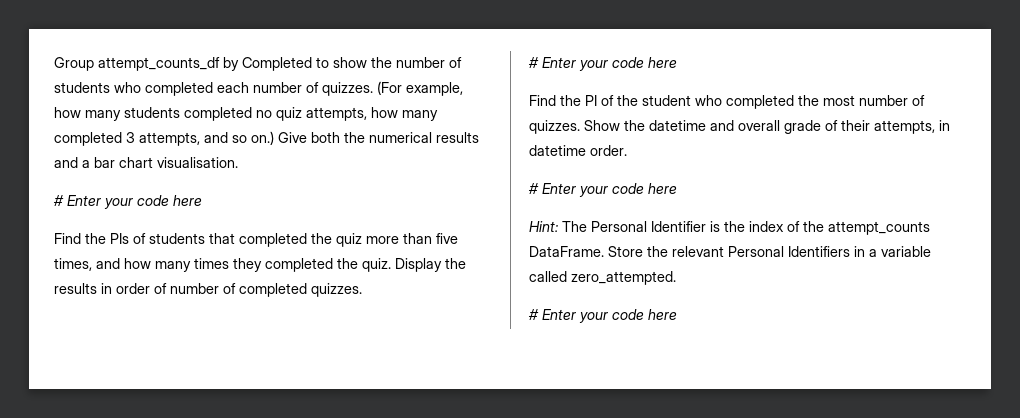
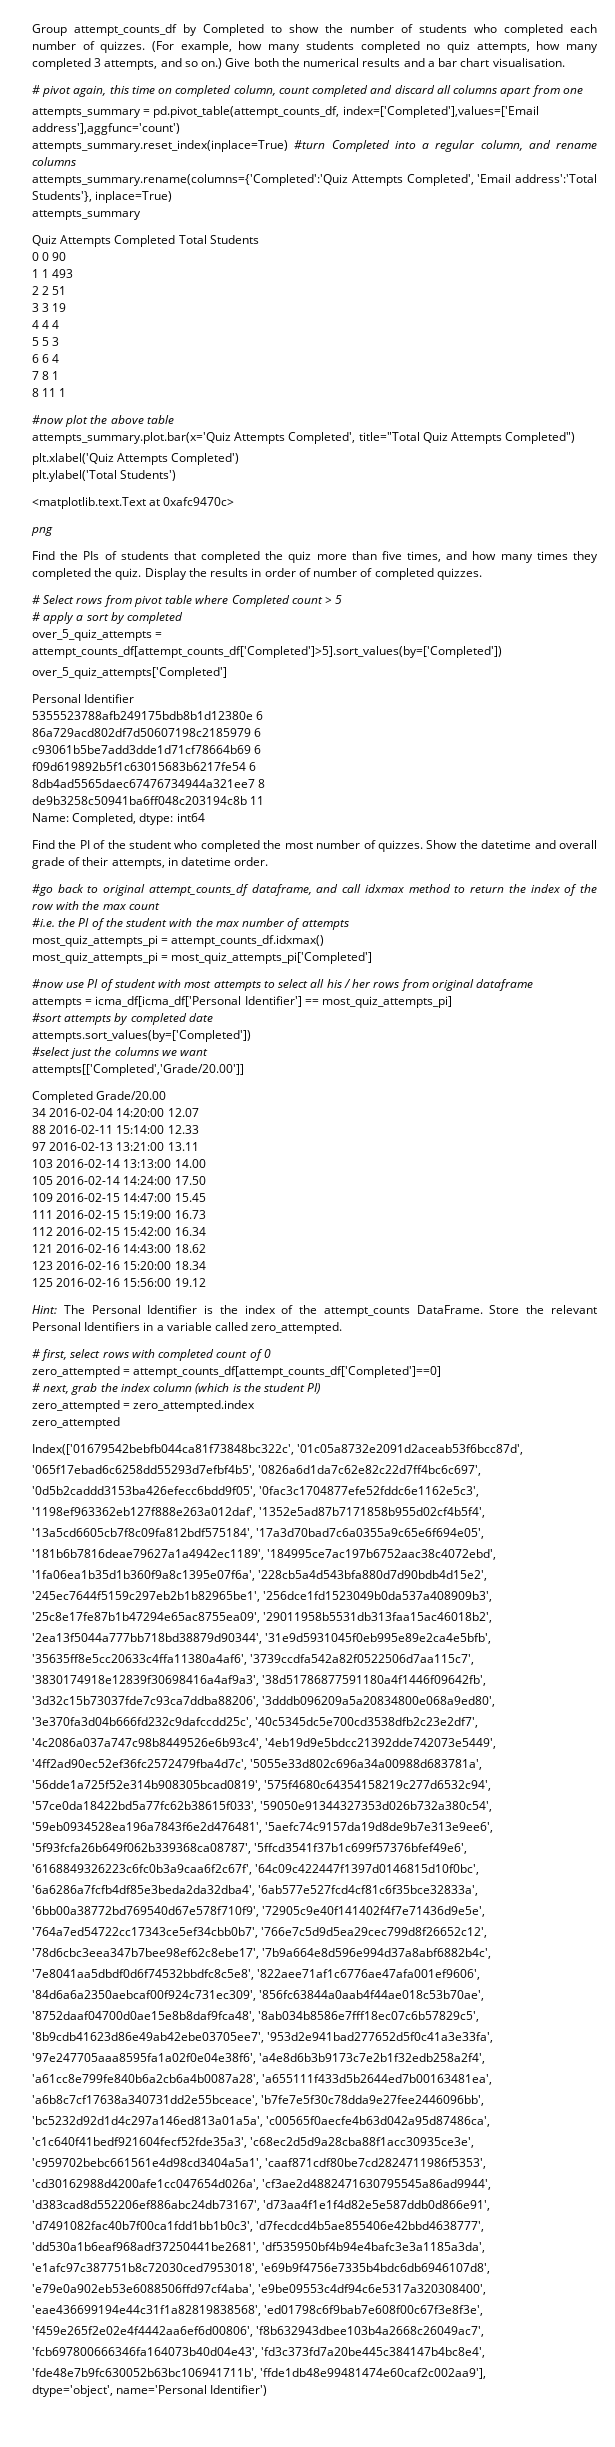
[67,195,202,209] Enter your code here -> [42,85,583,97] [32,106,539,118] [32,123,180,135] [32,140,597,152] [32,157,76,166] [32,174,597,186] [32,191,173,203] [32,210,141,220] [32,235,259,247] [32,252,67,261] [32,269,74,278] [32,286,67,295] [32,303,67,312] [32,320,60,329] [32,337,60,346] [32,354,60,363] [32,371,60,380] [32,388,67,397] [32,415,174,427] [32,432,576,444] [32,453,240,465] [32,470,177,482] [32,497,235,509] [31,527,53,536] pivot again, this time on completed column, count completed and discard all columns apart from one // attempts_summary = pd.pivot_table(attempt_counts_df, index=['Completed'],values=['Email address'],aggfunc='count') // attempts_summary.reset_index(inplace=True) #turn Completed into a regular column, and rename columns // attempts_summary.rename(columns={'Completed':'Quiz Attempts Completed', 'Email address':'Total Students'}, inplace=True) // attempts_summary // Quiz Attempts Completed Total Students // 0 0 90 // 1 1 493 // 2 2 51 // 3 3 19 // 4 4 4 // 5 5 3 // 6 6 4 // 7 8 1 // 8 11 1 // #now plot the above table // attempts_summary.plot.bar(x='Quiz Attempts Completed', title="Total Quiz Attempts Completed") // plt.xlabel('Quiz Attempts Completed') // plt.ylabel('Total Students') // <matplotlib.text.Text at 0xafc9470c> // png
[542,57,677,71] Enter your code here -> [43,595,343,607] [32,612,184,624] [32,629,163,641] [32,646,502,658] [32,667,227,679] [32,694,135,703] [32,711,264,720] [32,728,262,737] [32,745,262,754] [32,762,257,771] [32,779,266,788] [32,796,265,805] [32,813,205,825] Select rows from pivot table where Completed count > 5 // # apply a sort by completed // over_5_quiz_attempts = attempt_counts_df[attempt_counts_df['Completed']>5].sort_values(by=['Completed']) // over_5_quiz_attempts['Completed'] // Personal Identifier // 5355523788afb249175bdb8b1d12380e 6 // 86a729acd802df7d50607198c2185979 6 // c93061b5be7add3dde1d71cf78664b69 6 // f09d619892b5f1c63015683b6217fe54 6 // 8db4ad5565daec67476734944a321ee7 8 // de9b3258c50941ba6ff048c203194c8b 11 // Name: Completed, dtype: int64
[528,183,677,197] # Enter your code here -> [32,884,598,896] [32,901,160,910] [32,918,349,930] [32,935,325,947] [32,952,373,964] [32,979,534,991] [32,996,453,1008] [32,1013,213,1025] [32,1030,251,1042] [32,1047,209,1059] [32,1064,244,1076] [32,1091,167,1103] [32,1108,199,1117] [32,1125,199,1134] [32,1142,199,1151] [32,1159,206,1168] [32,1176,206,1185] [32,1193,206,1202] [32,1210,206,1219] [32,1227,206,1236] [32,1244,206,1253] [32,1261,206,1270] [32,1278,206,1287] #go back to original attempt_counts_df dataframe, and call idxmax method to return the index of the row with the max count // #i.e. the PI of the student with the max number of attempts // most_quiz_attempts_pi = attempt_counts_df.idxmax() // most_quiz_attempts_pi = most_quiz_attempts_pi['Completed'] // #now use PI of student with most attempts to select all his / her rows from original dataframe // attempts = icma_df[icma_df['Personal Identifier'] == most_quiz_attempts_pi] // #sort attempts by completed date // attempts.sort_values(by=['Completed']) // #select just the columns we want // attempts[['Completed','Grade/20.00']] // Completed Grade/20.00 // 34 2016-02-04 14:20:00 12.07 // 88 2016-02-11 15:14:00 12.33 // 97 2016-02-13 13:21:00 13.11 // 103 2016-02-14 13:13:00 14.00 // 105 2016-02-14 14:24:00 17.50 // 109 2016-02-15 14:47:00 15.45 // 111 2016-02-15 15:19:00 16.73 // 112 2016-02-15 15:42:00 16.34 // 121 2016-02-16 14:43:00 18.62 // 123 2016-02-16 15:20:00 18.34 // 125 2016-02-16 15:56:00 19.12
[542,309,677,323] Enter your code here -> [41,1349,271,1361] [32,1366,442,1378] [32,1383,321,1395] [32,1400,256,1412] [32,1417,120,1429] [32,1444,524,1455] [32,1465,482,1476] [32,1486,480,1497] [32,1507,486,1518] [32,1528,485,1539] [32,1549,497,1560] [32,1570,488,1581] [32,1591,493,1602] [32,1612,493,1623] [32,1633,492,1644] [32,1654,475,1665] [32,1675,487,1686] [32,1696,496,1707] [32,1717,479,1728] [32,1738,497,1749] [32,1759,483,1770] [32,1780,492,1791] [32,1801,493,1812] [32,1822,494,1833] [32,1843,468,1854] [32,1864,480,1875] [32,1885,479,1896] [32,1906,486,1917] [32,1927,488,1938] [32,1948,492,1959] [32,1969,481,1980] [32,1990,485,2001] [32,2011,480,2022] [32,2032,494,2043] [32,2053,486,2064] [32,2074,493,2085] [32,2095,485,2106] [32,2116,491,2127] [32,2137,475,2148] [32,2158,487,2169] [32,2179,492,2190] [32,2200,491,2211] [32,2221,485,2232] [32,2242,486,2253] [32,2263,491,2274] [32,2284,487,2295] [32,2305,484,2316] [32,2326,485,2337] [32,2347,486,2358] [32,2368,487,2379] [32,2385,268,2397] first, select rows with completed count of 0 // zero_attempted = attempt_counts_df[attempt_counts_df['Completed']==0] // # next, grab the index column (which is the student PI) // zero_attempted = zero_attempted.index // zero_attempted // Index(['01679542bebfb044ca81f73848bc322c', '01c05a8732e2091d2aceab53f6bcc87d', // '065f17ebad6c6258dd55293d7efbf4b5', '0826a6d1da7c62e82c22d7ff4bc6c697', // '0d5b2caddd3153ba426efecc6bdd9f05', '0fac3c1704877efe52fddc6e1162e5c3', // '1198ef963362eb127f888e263a012daf', '1352e5ad87b7171858b955d02cf4b5f4', // '13a5cd6605cb7f8c09fa812bdf575184', '17a3d70bad7c6a0355a9c65e6f694e05', // '181b6b7816deae79627a1a4942ec1189', '184995ce7ac197b6752aac38c4072ebd', // '1fa06ea1b35d1b360f9a8c1395e07f6a', '228cb5a4d543bfa880d7d90bdb4d15e2', // '245ec7644f5159c297eb2b1b82965be1', '256dce1fd1523049b0da537a408909b3', // '25c8e17fe87b1b47294e65ac8755ea09', '29011958b5531db313faa15ac46018b2', // '2ea13f5044a777bb718bd38879d90344', '31e9d5931045f0eb995e89e2ca4e5bfb', // '35635ff8e5cc20633c4ffa11380a4af6', '3739ccdfa542a82f0522506d7aa115c7', // '3830174918e12839f30698416a4af9a3', '38d51786877591180a4f1446f09642fb', // '3d32c15b73037fde7c93ca7ddba88206', '3dddb096209a5a20834800e068a9ed80', // '3e370fa3d04b666fd232c9dafccdd25c', '40c5345dc5e700cd3538dfb2c23e2df7', // '4c2086a037a747c98b8449526e6b93c4', '4eb19d9e5bdcc21392dde742073e5449', // '4ff2ad90ec52ef36fc2572479fba4d7c', '5055e33d802c696a34a00988d683781a', // '56dde1a725f52e314b908305bcad0819', '575f4680c64354158219c277d6532c94', // '57ce0da18422bd5a77fc62b38615f033', '59050e91344327353d026b732a380c54', // '59eb0934528ea196a7843f6e2d476481', '5aefc74c9157da19d8de9b7e313e9ee6', // '5f93fcfa26b649f062b339368ca08787', '5ffcd3541f37b1c699f57376bfef49e6', // '6168849326223c6fc0b3a9caa6f2c67f', '64c09c422447f1397d0146815d10f0bc', // '6a6286a7fcfb4df85e3beda2da32dba4', '6ab577e527fcd4cf81c6f35bce32833a', // '6bb00a38772bd769540d67e578f710f9', '72905c9e40f141402f4f7e71436d9e5e', // '764a7ed54722cc17343ce5ef34cbb0b7', '766e7c5d9d5ea29cec799d8f26652c12', // '78d6cbc3eea347b7bee98ef62c8ebe17', '7b9a664e8d596e994d37a8abf6882b4c', // '7e8041aa5dbdf0d6f74532bbdfc8c5e8', '822aee71af1c6776ae47afa001ef9606', // '84d6a6a2350aebcaf00f924c731ec309', '856fc63844a0aab4f44ae018c53b70ae', // '8752daaf04700d0ae15e8b8daf9fca48', '8ab034b8586e7fff18ec07c6b57829c5', // '8b9cdb41623d86e49ab42ebe03705ee7', '953d2e941bad277652d5f0c41a3e33fa', // '97e247705aaa8595fa1a02f0e04e38f6', 'a4e8d6b3b9173c7e2b1f32edb258a2f4', // 'a61cc8e799fe840b6a2cb6a4b0087a28', 'a655111f433d5b2644ed7b00163481ea', // 'a6b8c7cf17638a340731dd2e55bceace', 'b7fe7e5f30c78dda9e27fee2446096bb', // 'bc5232d92d1d4c297a146ed813a01a5a', 'c00565f0aecfe4b63d042a95d87486ca', // 'c1c640f41bedf921604fecf52fde35a3', 'c68ec2d5d9a28cba88f1acc30935ce3e', // 'c959702bebc661561e4d98cd3404a5a1', 'caaf871cdf80be7cd2824711986f5353', // 'cd30162988d4200afe1cc047654d026a', 'cf3ae2d4882471630795545a86ad9944', // 'd383cad8d552206ef886abc24db73167', 'd73aa4f1e1f4d82e5e587ddb0d866e91', // 'd7491082fac40b7f00ca1fdd1bb1b0c3', 'd7fecdcd4b5ae855406e42bbd4638777', // 'dd530a1b6eaf968adf37250441be2681', 'df535950bf4b94e4bafc3e3a1185a3da', // 'e1afc97c387751b8c72030ced7953018', 'e69b9f4756e7335b4bdc6db6946107d8', // 'e79e0a902eb53e6088506ffd97cf4aba', 'e9be09553c4df94c6e5317a320308400', // 'eae436699194e44c31f1a82819838568', 'ed01798c6f9bab7e608f00c67f3e8f3e', // 'f459e265f2e02e4f4442aa6ef6d00806', 'f8b632943dbee103b4a2668c26049ac7', // 'fcb697800666346fa164073b40d04e43', 'fd3c373fd7a20be445c384147b4bc8e4', // 'fde48e7b9fc630052b63bc106941711b', 'ffde1db48e99481474e60caf2c002aa9'], // dtype='object', name='Personal Identifier')

